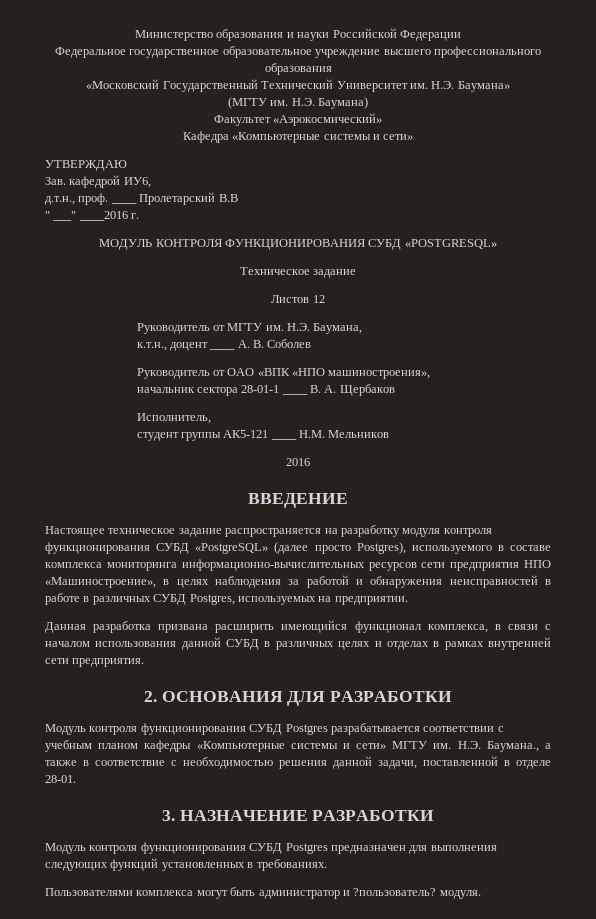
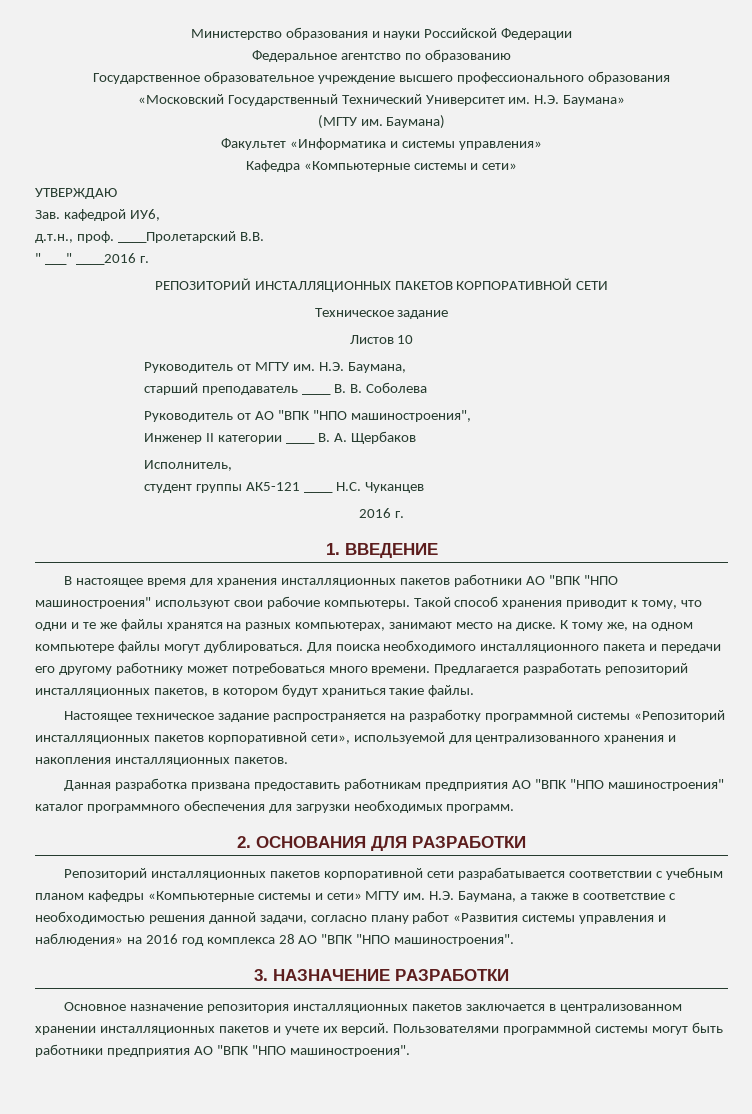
[129,49,220,58] государственное -> [341,49,511,62] [93,73,201,84] агентство по образованию // Государственное
[291,98,315,106] Н.Э. -> (383, 122) none
[273,113,383,126] «Аэрокосмический» -> [290,138,542,150] «Информатика и системы управления»
[110,192,238,205] ____ Пролетарский В.В -> [117,231,264,243] ____Пролетарский В.В.
[99,239,497,250] МОДУЛЬ КОНТРОЛЯ ФУНКЦИОНИРОВАНИЯ СУБД «POSTGRESQL» -> [154,278,609,292] РЕПОЗИТОРИЙ ИНСТАЛЛЯЦИОННЫХ ПАКЕТОВ КОРПОРАТИВНОЙ СЕТИ
[312,295,325,303] 12 -> [397,335,414,344] 10
[136,342,236,351] [237,339,312,348] [136,368,431,379] [136,385,280,396] к.т.н., доцент ____ А. В. Соболев // Руководитель от ОАО «ВПК «НПО машиностроения», // начальник сектора 28-01-1 -> [144,383,332,395] [334,382,427,393] [144,410,471,422] [144,433,283,444] старший преподаватель ____ В. В. Соболева // Руководитель от АО "ВПК "НПО машиностроения", // Инженер II категории
[299,430,390,438] [286,458,310,466] Н.М. Мельников // 2016 // -> [336,482,424,493] [359,508,404,518] [325,543,340,555] Н.С. Чуканцев // 2016 г. // 1.
(348, 500) none -> [64,574,618,587] [35,596,703,609] [35,619,693,631] [35,640,722,653] [35,662,689,675] [35,684,475,697] // В настоящее время для хранения инсталляционных пакетов работники АО "ВПК "НПО машиностроения" используют свои рабочие компьютеры. Такой способ хранения приводит к тому, что одни и те же файлы хранятся на разных компьютерах, занимают место на диске. К тому же, на одном компьютере файлы могут дублироваться. Для поиска необходимого инсталляционного пакета и передачи его другому работнику может потребоваться много времени. Предлагается разработать репозиторий инсталляционных пакетов, в котором будут храниться такие файлы.
[402,528,492,537] [45,542,551,554] [45,559,551,571] [45,575,551,588] [45,593,408,605] [45,620,551,633] [45,637,552,650] [45,658,145,667] модуля контроля функционирования СУБД «PostgreSQL» (далее просто Postgres), используемого в составе комплекса мониторинга информационно-вычислительных ресурсов сети предприятия НПО «Машиностроение», в целях наблюдения за работой и обнаружения неисправностей в работе в различных СУБД Postgres, используемых на предприятии. // Данная разработка призвана расширить имеющийся функционал комплекса, в связи с началом использования данной СУБД в различных целях и отделах в рамках внутренней сети предприятия. -> [484,710,725,722] [35,732,677,744] [35,757,288,766] [64,778,724,791] [35,800,515,813] программной системы «Репозиторий инсталляционных пакетов корпоративной сети», используемой для централизованного хранения и накопления инсталляционных пакетов. // Данная разработка призвана предоставить работникам предприятия АО "ВПК "НПО машиностроения" каталог программного обеспечения для загрузки необходимых программ.
[45,723,328,735] Модуль контроля функционирования СУБД Postgres -> [64,868,455,880] Репозиторий инсталляционных пакетов корпоративной сети
[486,741,539,752] Баумана., -> [458,891,517,902] Баумана,
[423,756,551,769] [45,775,76,783] [161,810,435,821] [45,842,497,854] [45,858,327,871] [45,887,481,899] поставленной в отделе 28-01. // 3. НАЗНАЧЕНИЕ РАЗРАБОТКИ // Модуль контроля функционирования СУБД Postgres предназначен для выполнения следующих функций установленных в требованиях. // Пользователями комплекса могут быть администратор и ?пользователь? модуля. -> [310,911,667,924] [35,933,515,946] [254,969,509,981] [64,1002,682,1013] [35,1022,724,1035] [35,1044,410,1057] согласно плану работ «Развития системы управления и наблюдения» на 2016 год комплекса 28 АО "ВПК "НПО машиностроения". // 3. НАЗНАЧЕНИЕ РАЗРАБОТКИ // Основное назначение репозитория инсталляционных пакетов заключается в централизованном хранении инсталляционных пакетов и учете их версий. Пользователями программной системы могут быть работники предприятия АО "ВПК "НПО машиностроения".

